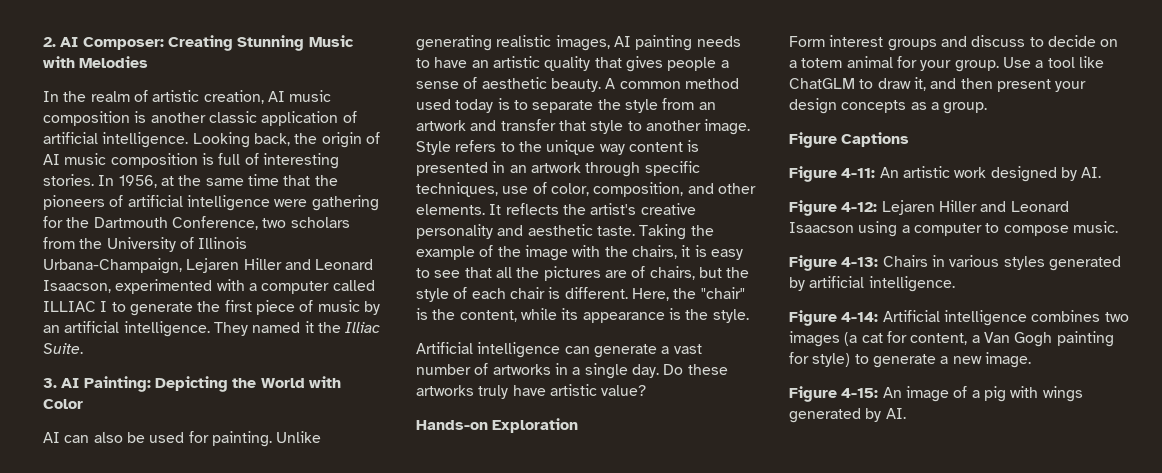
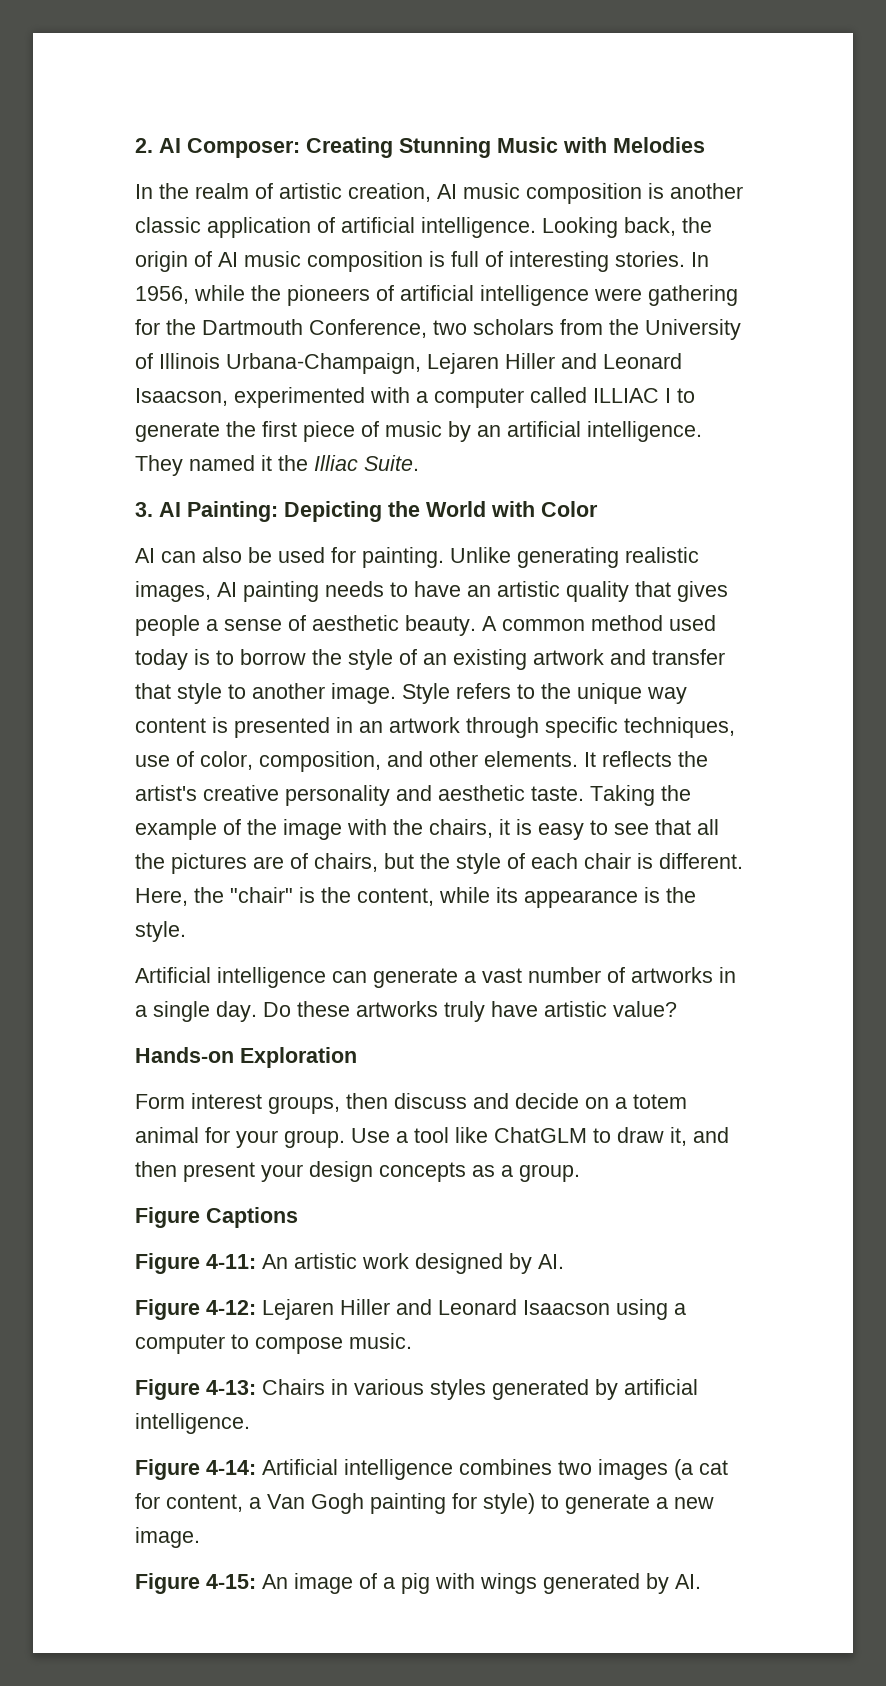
[160,174,311,186] at the same time that -> [194,285,245,301] while
[532,98,716,113] separate the style from an -> [240,649,527,670] borrow the style of an existing
[887,35,1044,51] groups and discuss to -> [268,1093,509,1114] groups, then discuss and

